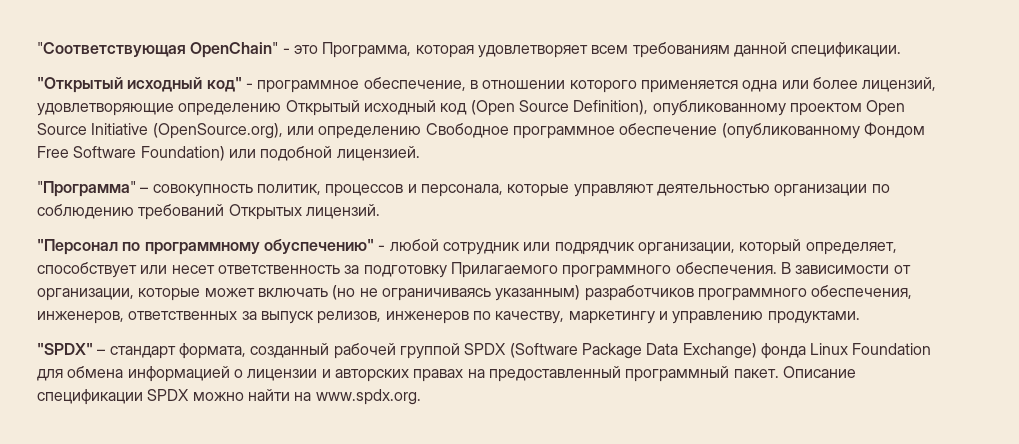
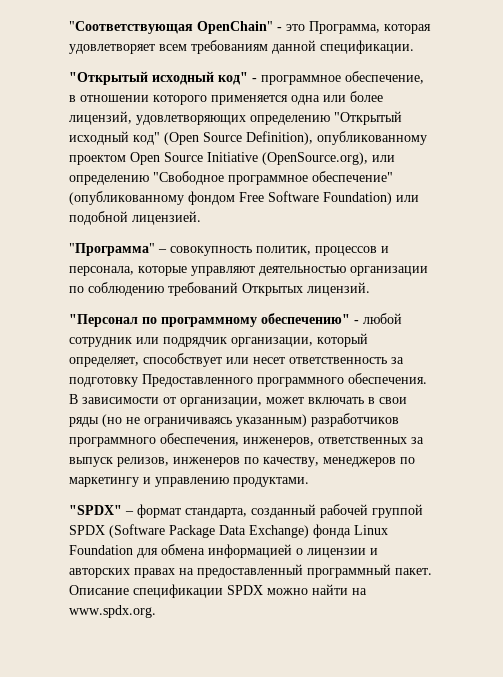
[37,100,468,116] удовлетворяющие определению Открытый исходный код -> [136,111,402,125] [69,131,160,145] удовлетворяющих определению "Открытый исходный код"
[425,122,925,139] Свободное программное обеспечение (опубликованному Фондом -> [153,171,393,185] [69,191,235,205] "Свободное программное обеспечение" (опубликованному фондом
[263,239,374,254] обуспечению" -> [261,313,350,324] обеспечению"
[450,262,558,278] Прилагаемого -> [142,374,253,387] Предоставленного
[138,288,201,301] которые -> (262, 402) none
(328, 292) none -> [368,397,407,404] [69,417,99,427] в свои ряды
(565, 317) none -> [323,457,415,467] менеджеров по
[109,343,246,359] стандарт формата, -> [137,504,247,518] формат стандарта,

